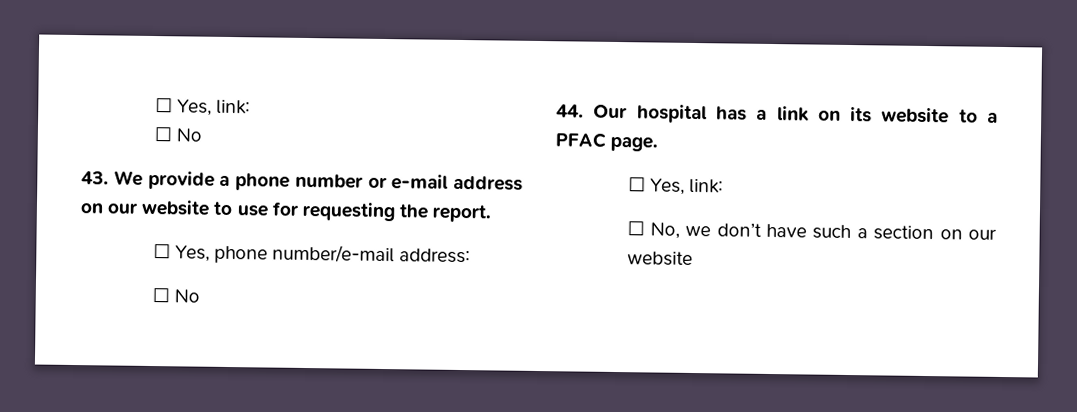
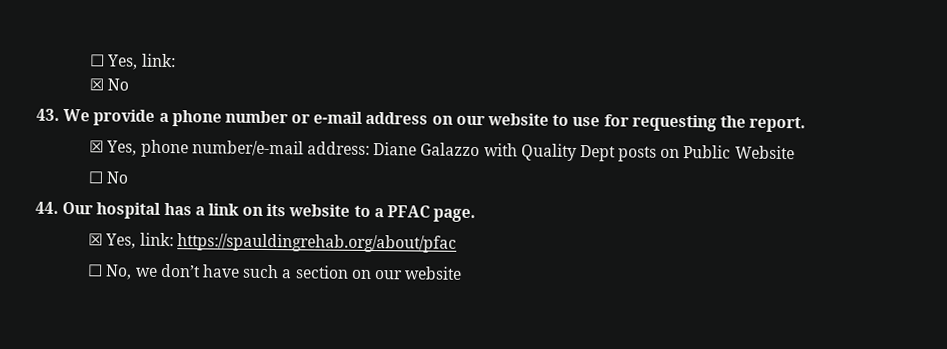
[154,98,250,116] [153,127,172,142] ☐ Yes, link: // ☐ -> [90,53,176,70] [89,78,105,91] ☐ Yes, link: // ☒
[152,244,171,259] ☐ -> [89,140,105,153] ☒
(471, 256) none -> [373,142,795,162] Diane Galazzo with Quality Dept posts on Public Website
[627,177,723,195] ☐ Yes, link: -> [88,232,457,253] ☒ Yes, link: https://spauldingrehab.org/about/pfac

